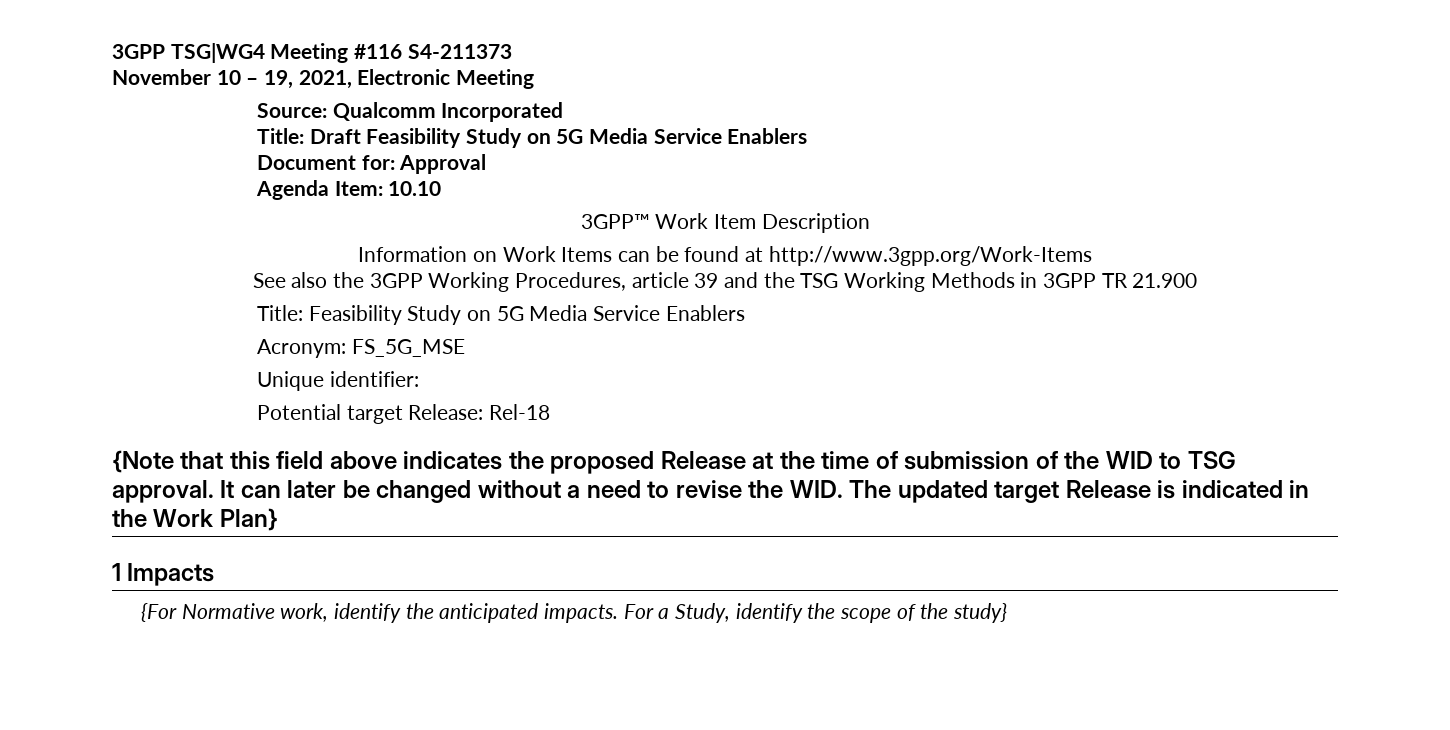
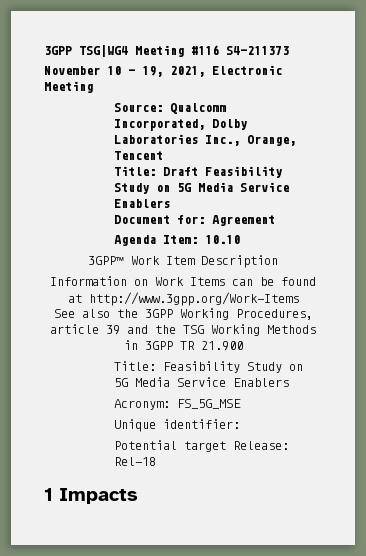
[441,102,564,122] Incorporated -> [114,119,248,131] [114,134,297,146] [114,151,164,160] Incorporated, Dolby Laboratories Inc., Orange, Tencent
[399,154,487,174] Approval -> [212,215,276,226] Agreement
[112,450,1236,474] [112,480,1310,503] [112,508,278,531] [112,563,215,586] [140,603,1008,623] {Note that this field above indicates the proposed Release at the time of submission of the WID to TSG approval. It can later be changed without a need to revise the WID. The updated target Release is indicated in the Work Plan} // 1 Impacts // {For Normative work, identify the anticipated impacts. For a Study, identify the scope of the study} -> [44,488,138,504] 1 Impacts

